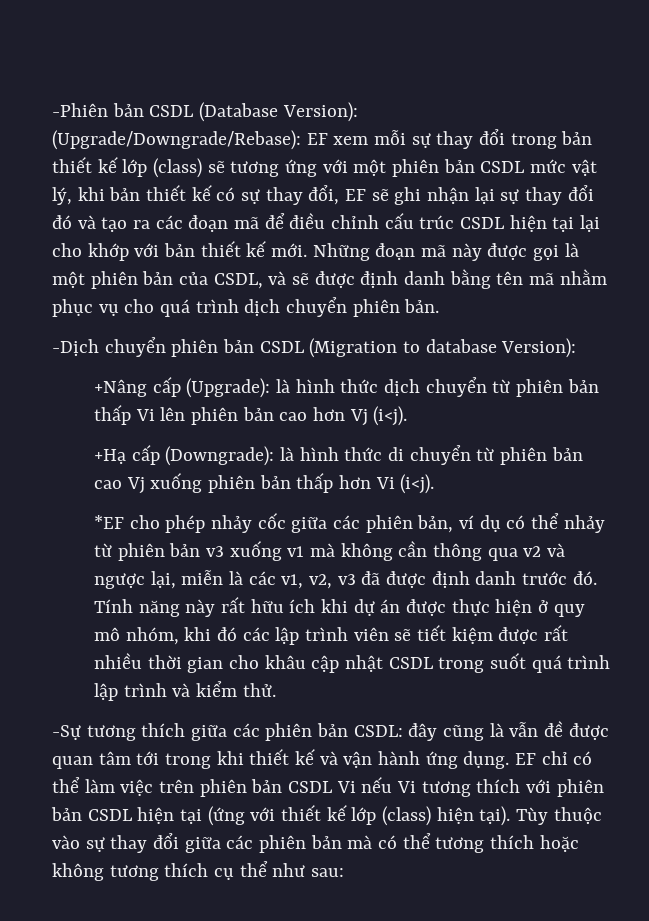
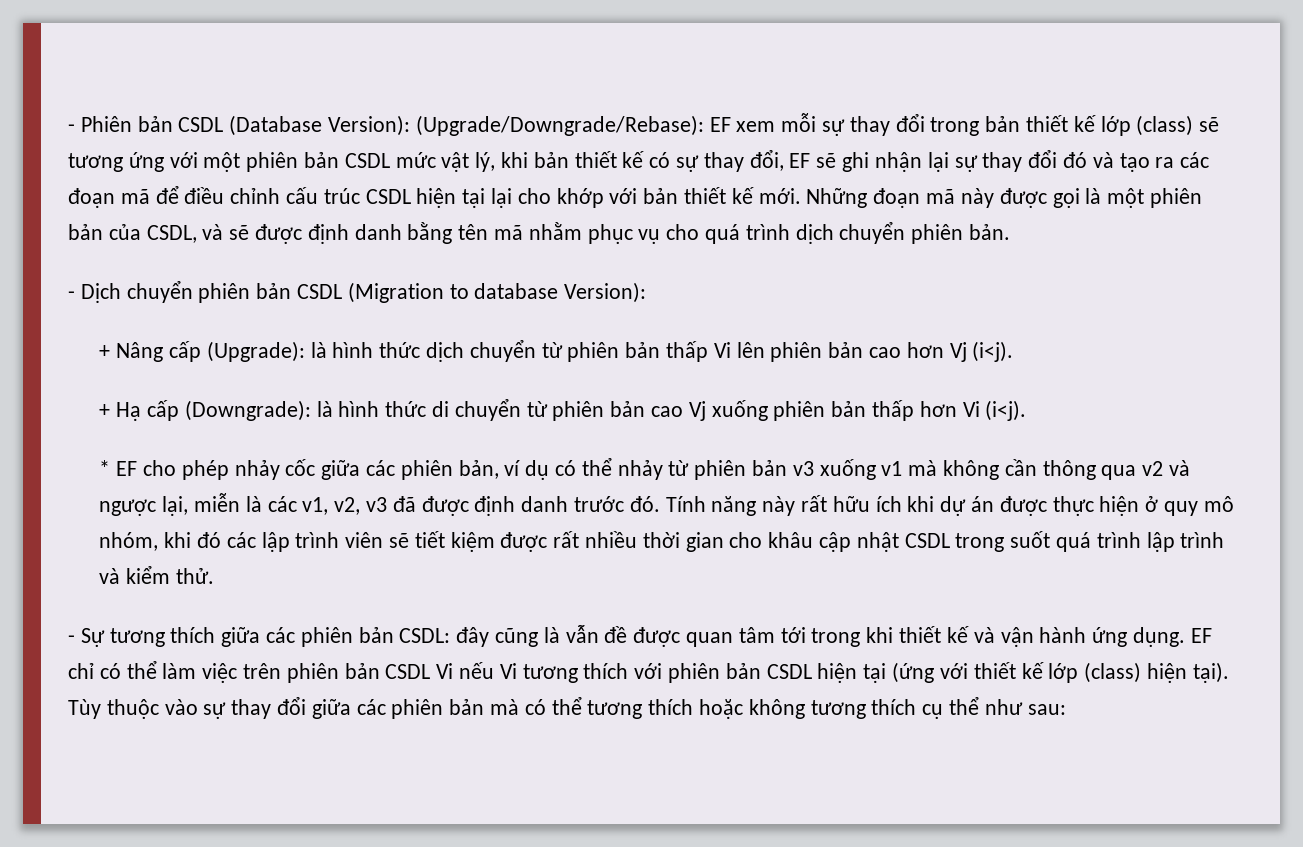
[52,103,108,117] -Phiên -> [68,116,132,132] - Phiên
[52,339,99,356] -Dịch -> [68,283,121,303] - Dịch
[93,379,147,397] +Nâng -> [99,342,164,362] + Nâng
[93,449,126,464] +Hạ -> [99,402,142,421] + Hạ
[93,515,124,529] *EF -> [99,460,138,476] * EF
[52,725,81,740] -Sự -> [68,628,105,647] - Sự

